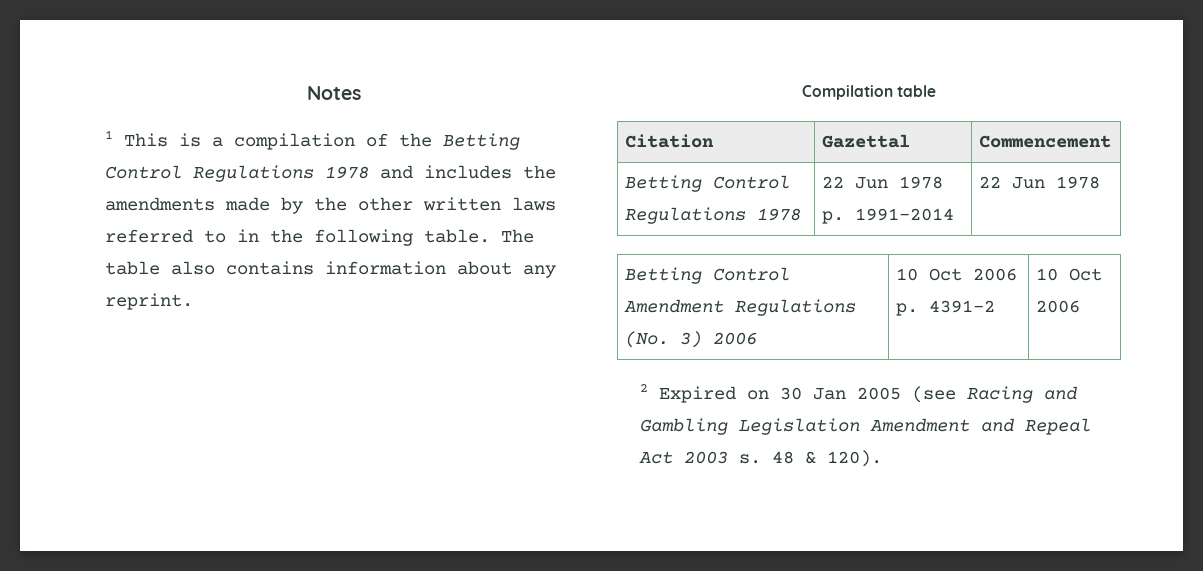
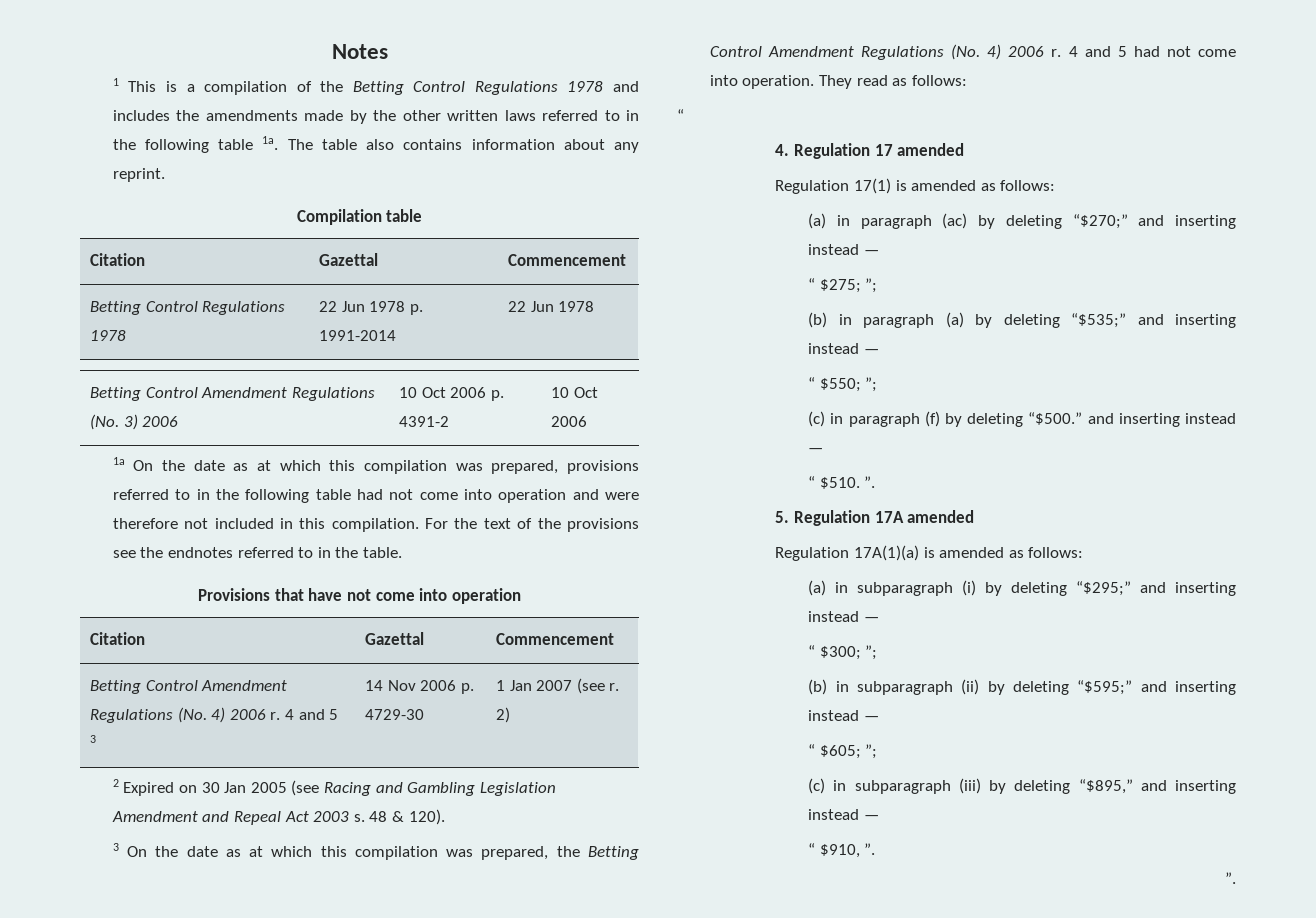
[424,229,491,243] table. -> [218,136,279,150] table 1a.
(1080, 306) none -> [112,457,639,474] [112,489,639,503] [112,518,639,532] [112,547,402,558] [198,588,521,604] [90,632,146,645] [365,632,425,645] [496,633,615,645] [90,680,288,694] [90,707,339,723] [90,735,97,743] [365,680,474,694] [365,709,425,720] [496,678,620,694] [496,707,511,723] // 1a On the date as at which this compilation was prepared, provisions referred to in the following table had not come into operation and were therefore not included in this compilation. For the text of the provisions see the endnotes referred to in the table. // Provisions that have not come into operation // Citation | Gazettal | Commencement // Betting Control Amendment Regulations (No. 4) 2006 r. 4 and 5 3 | 14 Nov 2006 p. 4729-30 | 1 Jan 2007 (see r. 2)
(883, 458) none -> [112,843,639,860] [709,44,1236,60] [709,75,967,89] [677,109,684,121] [775,143,965,159] [775,178,1056,194] [808,213,1236,229] [808,244,879,255] [808,278,878,293] [808,312,1236,328] [808,343,879,354] [808,377,878,392] [808,411,1236,427] [808,448,824,453] [808,476,876,489] [775,510,975,526] [775,545,1084,561] [808,580,1236,596] [808,611,879,622] [808,645,878,660] [808,679,1236,695] [808,710,879,721] [808,744,878,759] [808,778,1236,794] [808,809,879,820] [808,843,876,858] [1225,872,1236,884] // 3 On the date as at which this compilation was prepared, the Betting Control Amendment Regulations (No. 4) 2006 r. 4 and 5 had not come into operation. They read as follows: // “ // 4. Regulation 17 amended // Regulation 17(1) is amended as follows: // (a) in paragraph (ac) by deleting “$270;” and inserting instead — // “ $275; ”; // (b) in paragraph (a) by deleting “$535;” and inserting instead — // “ $550; ”; // (c) in paragraph (f) by deleting “$500.” and inserting instead — // “ $510. ”. // 5. Regulation 17A amended // Regulation 17A(1)(a) is amended as follows: // (a) in subparagraph (i) by deleting “$295;” and inserting instead — // “ $300; ”; // (b) in subparagraph (ii) by deleting “$595;” and inserting instead — // “ $605; ”; // (c) in subparagraph (iii) by deleting “$895,” and inserting instead — // “ $910, ”. // ”.

